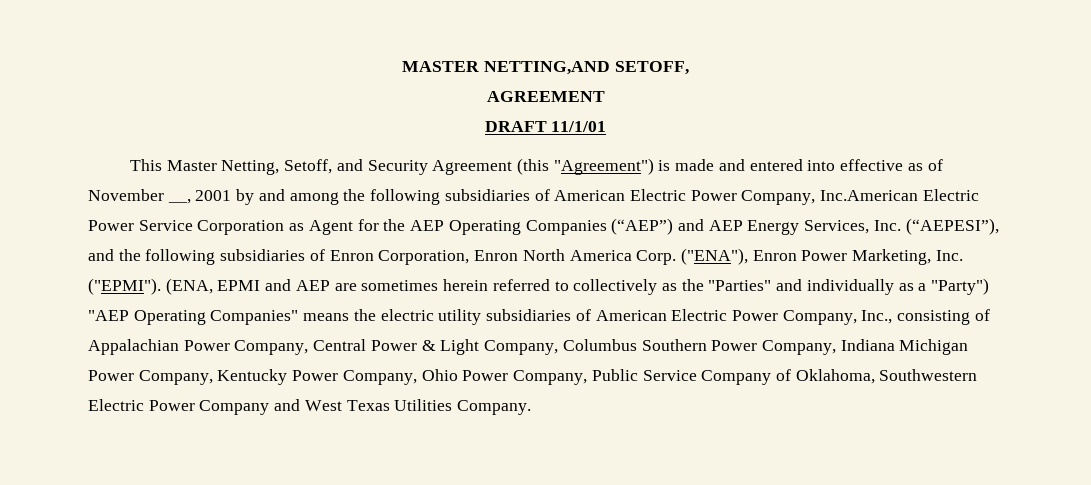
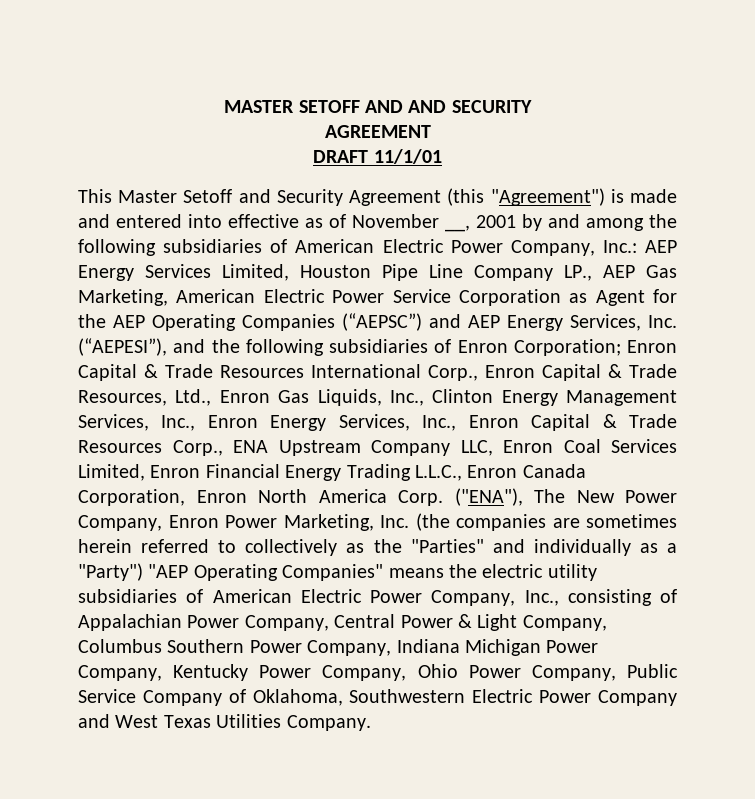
[484,61,689,75] NETTING,AND SETOFF, -> [298,100,532,113] SETOFF AND AND SECURITY
[221,159,333,175] Netting, Setoff, -> [183,189,233,203] Setoff
[820,190,919,201] Inc.American -> [602,240,677,253] [78,264,677,281] [78,289,256,306] Inc.: AEP Energy Services Limited, Houston Pipe Line Company LP., AEP Gas Marketing, American
[611,218,674,235] (“AEP”) -> [342,313,422,331] (“AEPSC”)
(374, 255) none -> [513,339,677,356] [78,364,677,381] [78,389,677,406] [78,414,677,431] [78,439,677,456] [78,464,586,481] Corporation; Enron Capital & Trade Resources International Corp., Enron Capital & Trade Resources, Ltd., Enron Gas Liquids, Inc., Clinton Energy Management Services, Inc., Enron Energy Services, Inc., Enron Capital & Trade Resources Corp., ENA Upstream Company LLC, Enron Coal Services Limited, Enron Financial Energy Trading L.L.C., Enron Canada
[752,249,963,265] [88,278,330,295] Enron Power Marketing, Inc. ("EPMI"). (ENA, EPMI and AEP -> [534,489,677,503] [78,513,546,531] The New Power Company, Enron Power Marketing, Inc. (the companies

